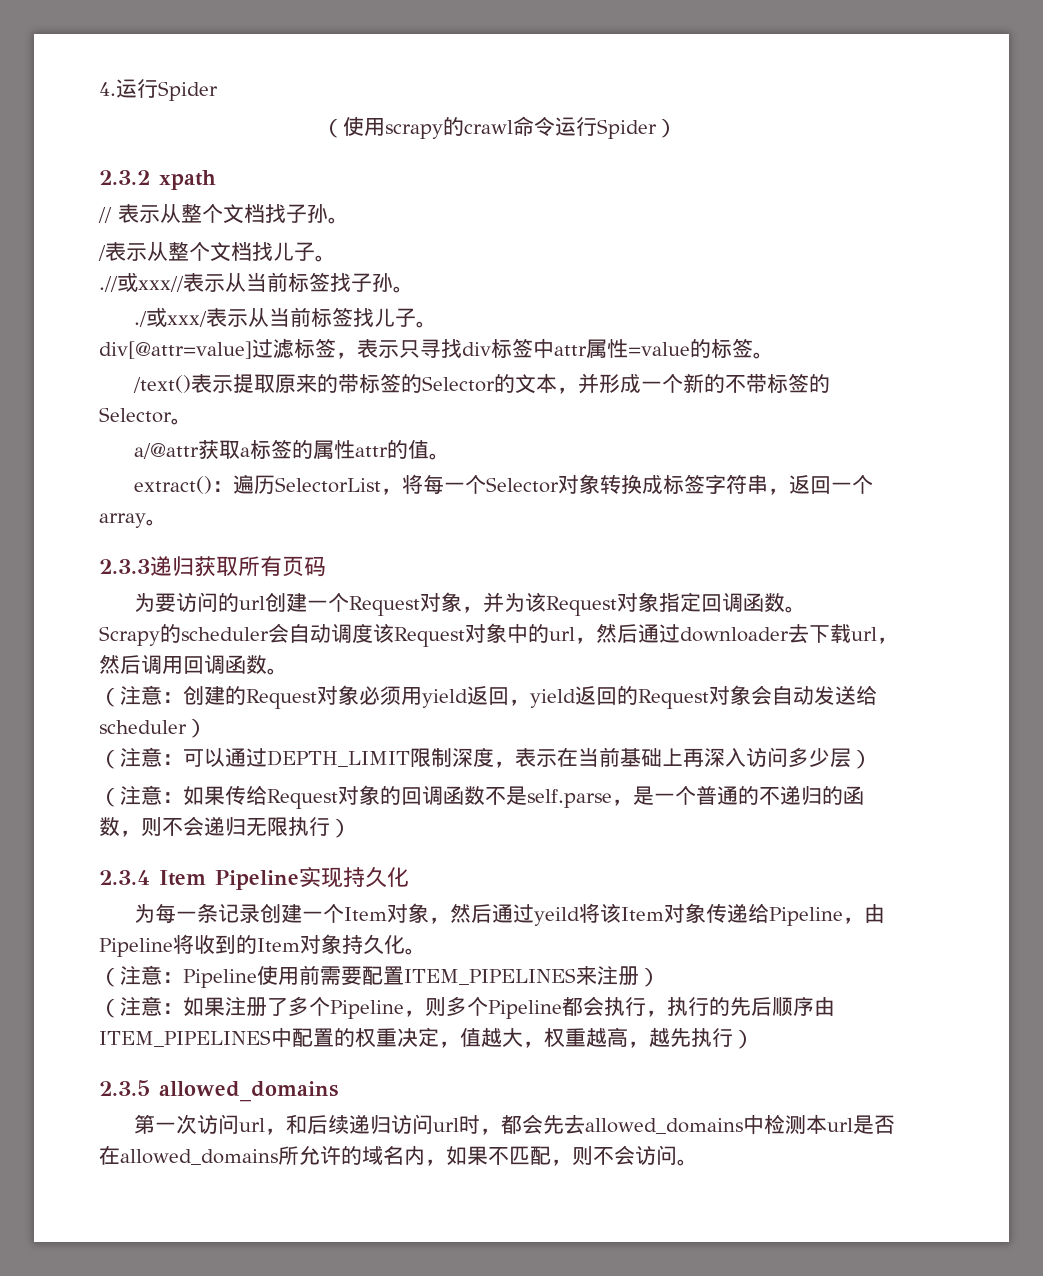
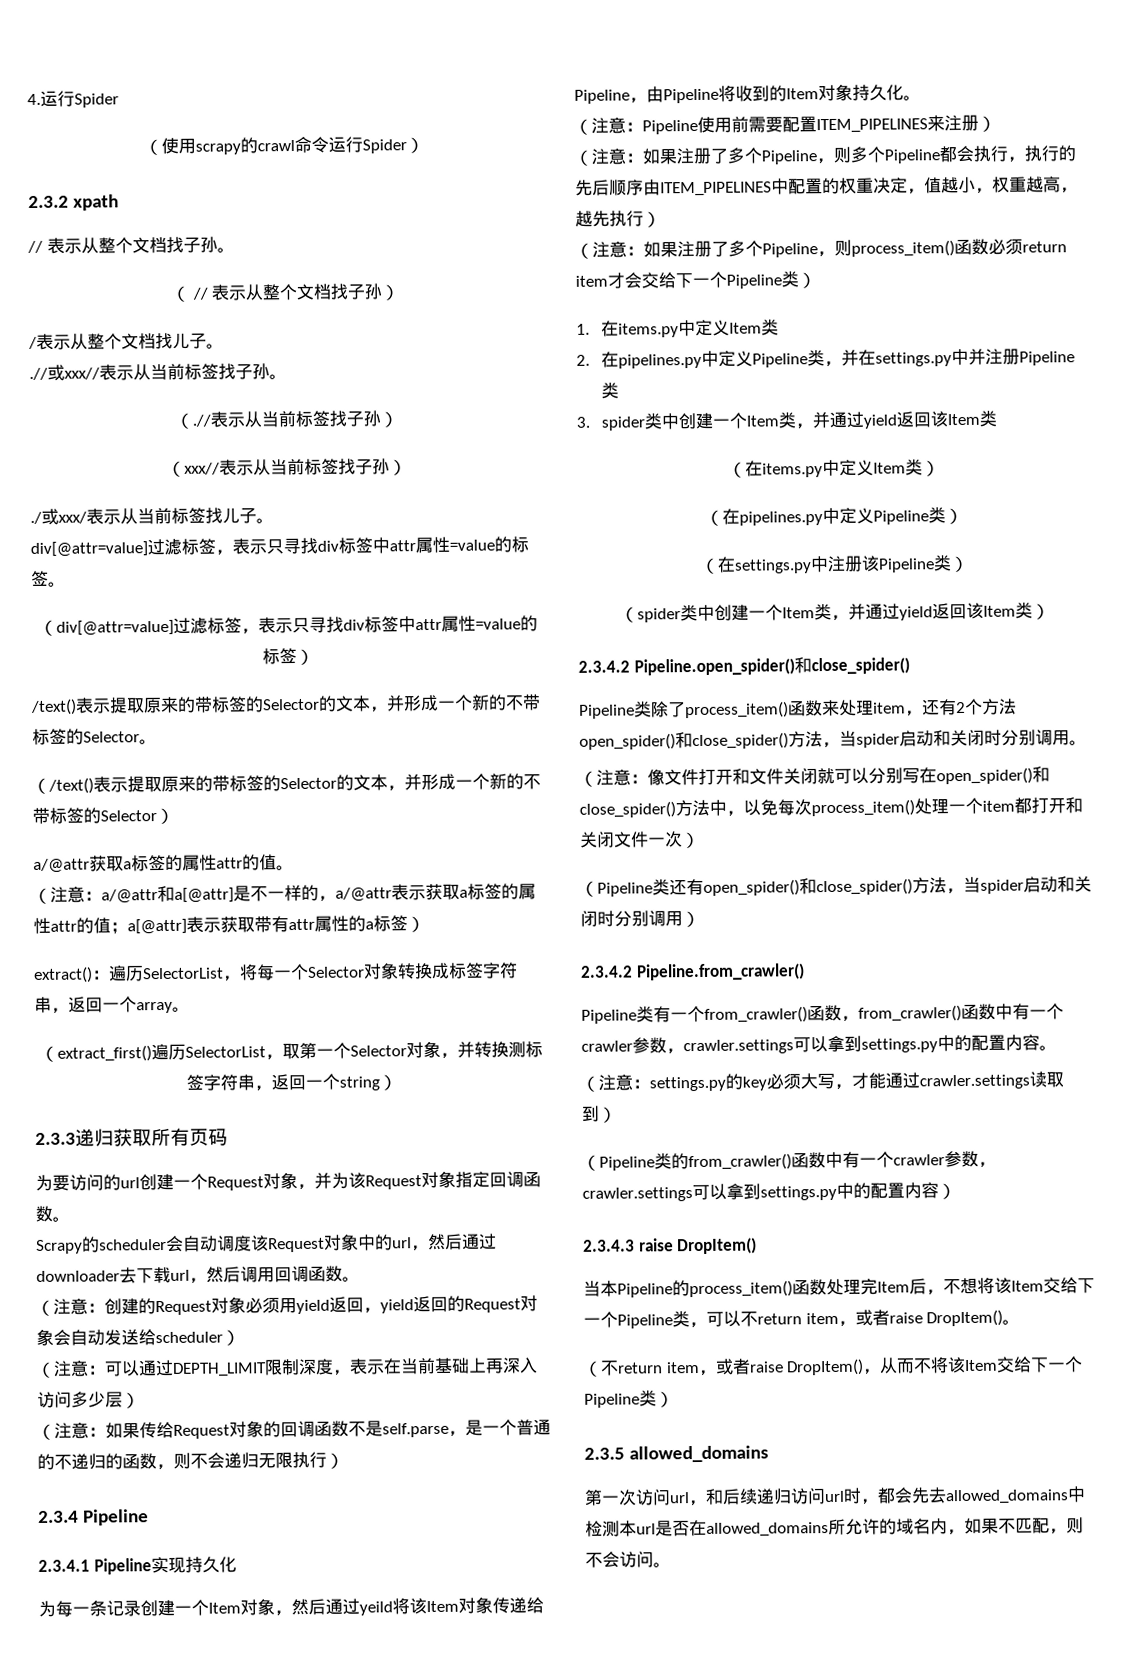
(349, 220) none -> [170,283,400,302] // （ // 表示从整个文档找子孙）
(414, 289) none -> [174,410,398,429] [167,458,407,477] // （.//表示从当前标签找子孙） // （xxx//表示从当前标签找子孙）
(774, 355) none -> [38,615,538,636] [262,647,314,665] // （div[@attr=value]过滤标签，表示只寻找div标签中attr属性=value的标签）
(192, 421) none -> [32,773,541,794] [32,807,174,825] // （/text()表示提取原来的带标签的Selector的文本，并形成一个新的不带标签的Selector）
(451, 456) none -> [33,883,536,904] [33,915,425,935] // （注意：a/@attr和a[@attr]是不一样的，a/@attr表示获取a标签的属性attr的值；a[@attr]表示获取带有attr属性的a标签）
(167, 522) none -> [39,1040,543,1062] [185,1073,397,1092] // （extract_first()遍历SelectorList，取第一个Selector对象，并转换测标签字符串，返回一个string）
[159,870,206,886] Item -> [83,1509,150,1526] [38,1559,90,1572] Pipeline // 2.3.4.1
[502,1028,523,1047] 大 -> [958,176,976,194] 小
(754, 1039) none -> [575,238,1067,259] [575,271,816,289] [576,319,780,338] [576,348,1076,369] [601,382,620,399] [576,410,998,431] [728,459,940,478] [705,507,963,526] [700,555,969,574] [620,602,1050,623] [578,657,910,676] [579,698,1017,719] [579,729,1087,750] [579,766,1050,787] [579,797,1083,818] [579,831,700,849] [580,876,1092,897] [580,910,700,928] [580,963,805,981] [581,1003,1064,1024] [581,1034,1057,1055] [581,1071,1064,1092] [582,1105,617,1123] [582,1150,996,1171] [582,1182,956,1202] [583,1237,758,1255] [583,1277,1095,1298] [583,1309,1021,1329] [583,1356,1084,1377] [584,1390,674,1408] // （注意：如果注册了多个Pipeline，则process_item()函数必须return item才会交给下一个Pipeline类） // 1.在items.py中定义Item类 // 2.在pipelines.py中定义Pipeline类，并在settings.py中并注册Pipeline类 // 3. spider类中创建一个Item类，并通过yield返回该Item类 // （在items.py中定义Item类） // （在pipelines.py中定义Pipeline类） // （在settings.py中注册该Pipeline类） // （spider类中创建一个Item类，并通过yield返回该Item类） // 2.3.4.2 Pipeline.open_spider()和close_spider() // Pipeline类除了process_item()函数来处理item，还有2个方法open_spider()和close_spider()方法，当spider启动和关闭时分别调用。 // （注意：像文件打开和文件关闭就可以分别写在open_spider()和close_spider()方法中，以免每次process_item()处理一个item都打开和关闭文件一次） // （Pipeline类还有open_spider()和close_spider()方法，当spider启动和关闭时分别调用） // 2.3.4.2 Pipeline.from_crawler() // Pipeline类有一个from_crawler()函数，from_crawler()函数中有一个crawler参数，crawler.settings可以拿到settings.py中的配置内容。 // （注意：settings.py的key必须大写，才能通过crawler.settings读取到） // （Pipeline类的from_crawler()函数中有一个crawler参数，crawler.settings可以拿到settings.py中的配置内容） // 2.3.4.3 raise DropItem() // 当本Pipeline的process_item()函数处理完Item后，不想将该Item交给下一个Pipeline类，可以不return item，或者raise DropItem()。 // （不return item，或者raise DropItem()，从而不将该Item交给下一个Pipeline类）

